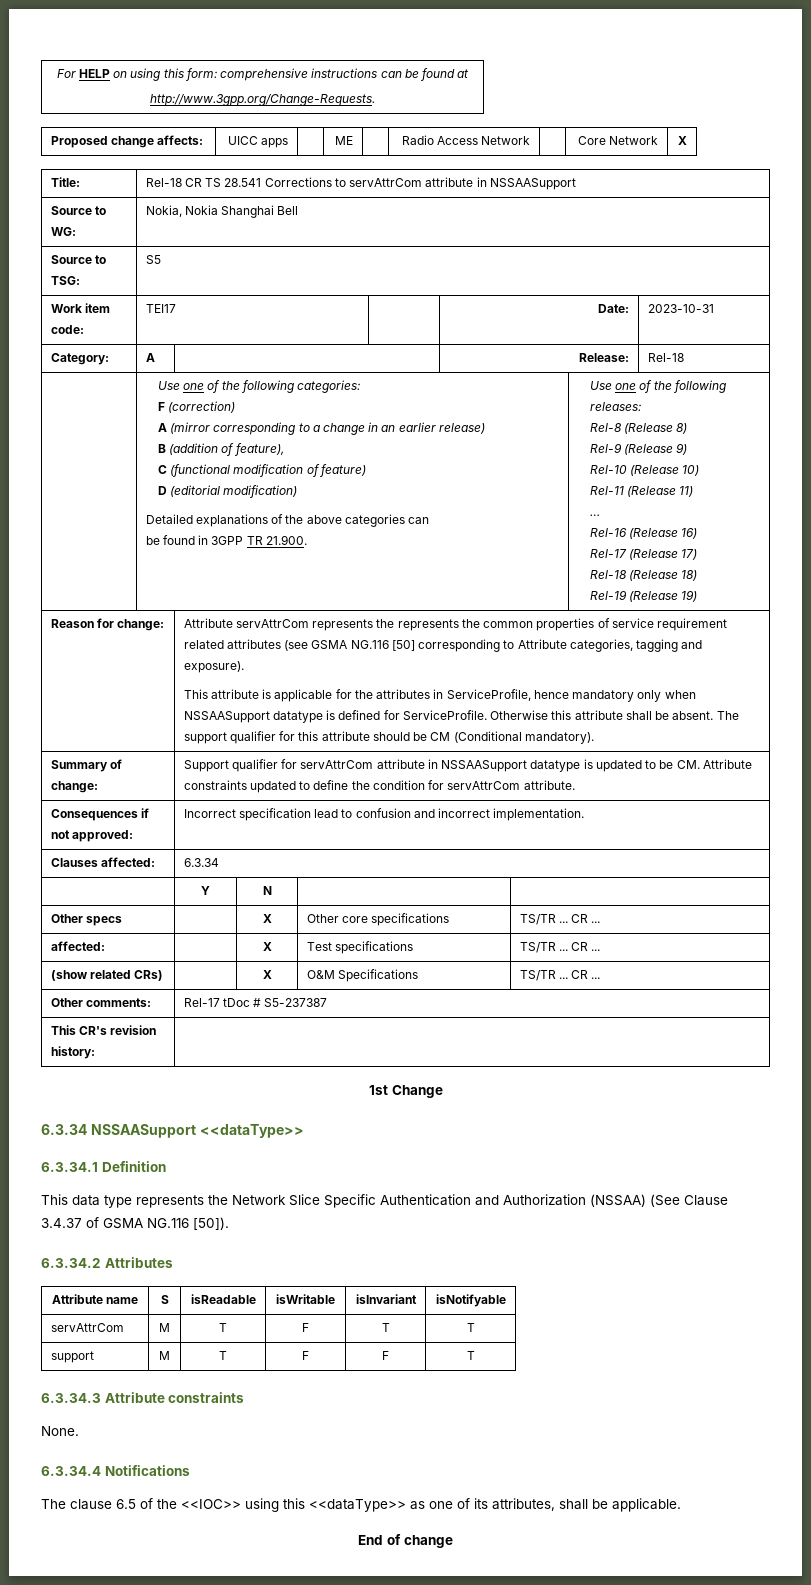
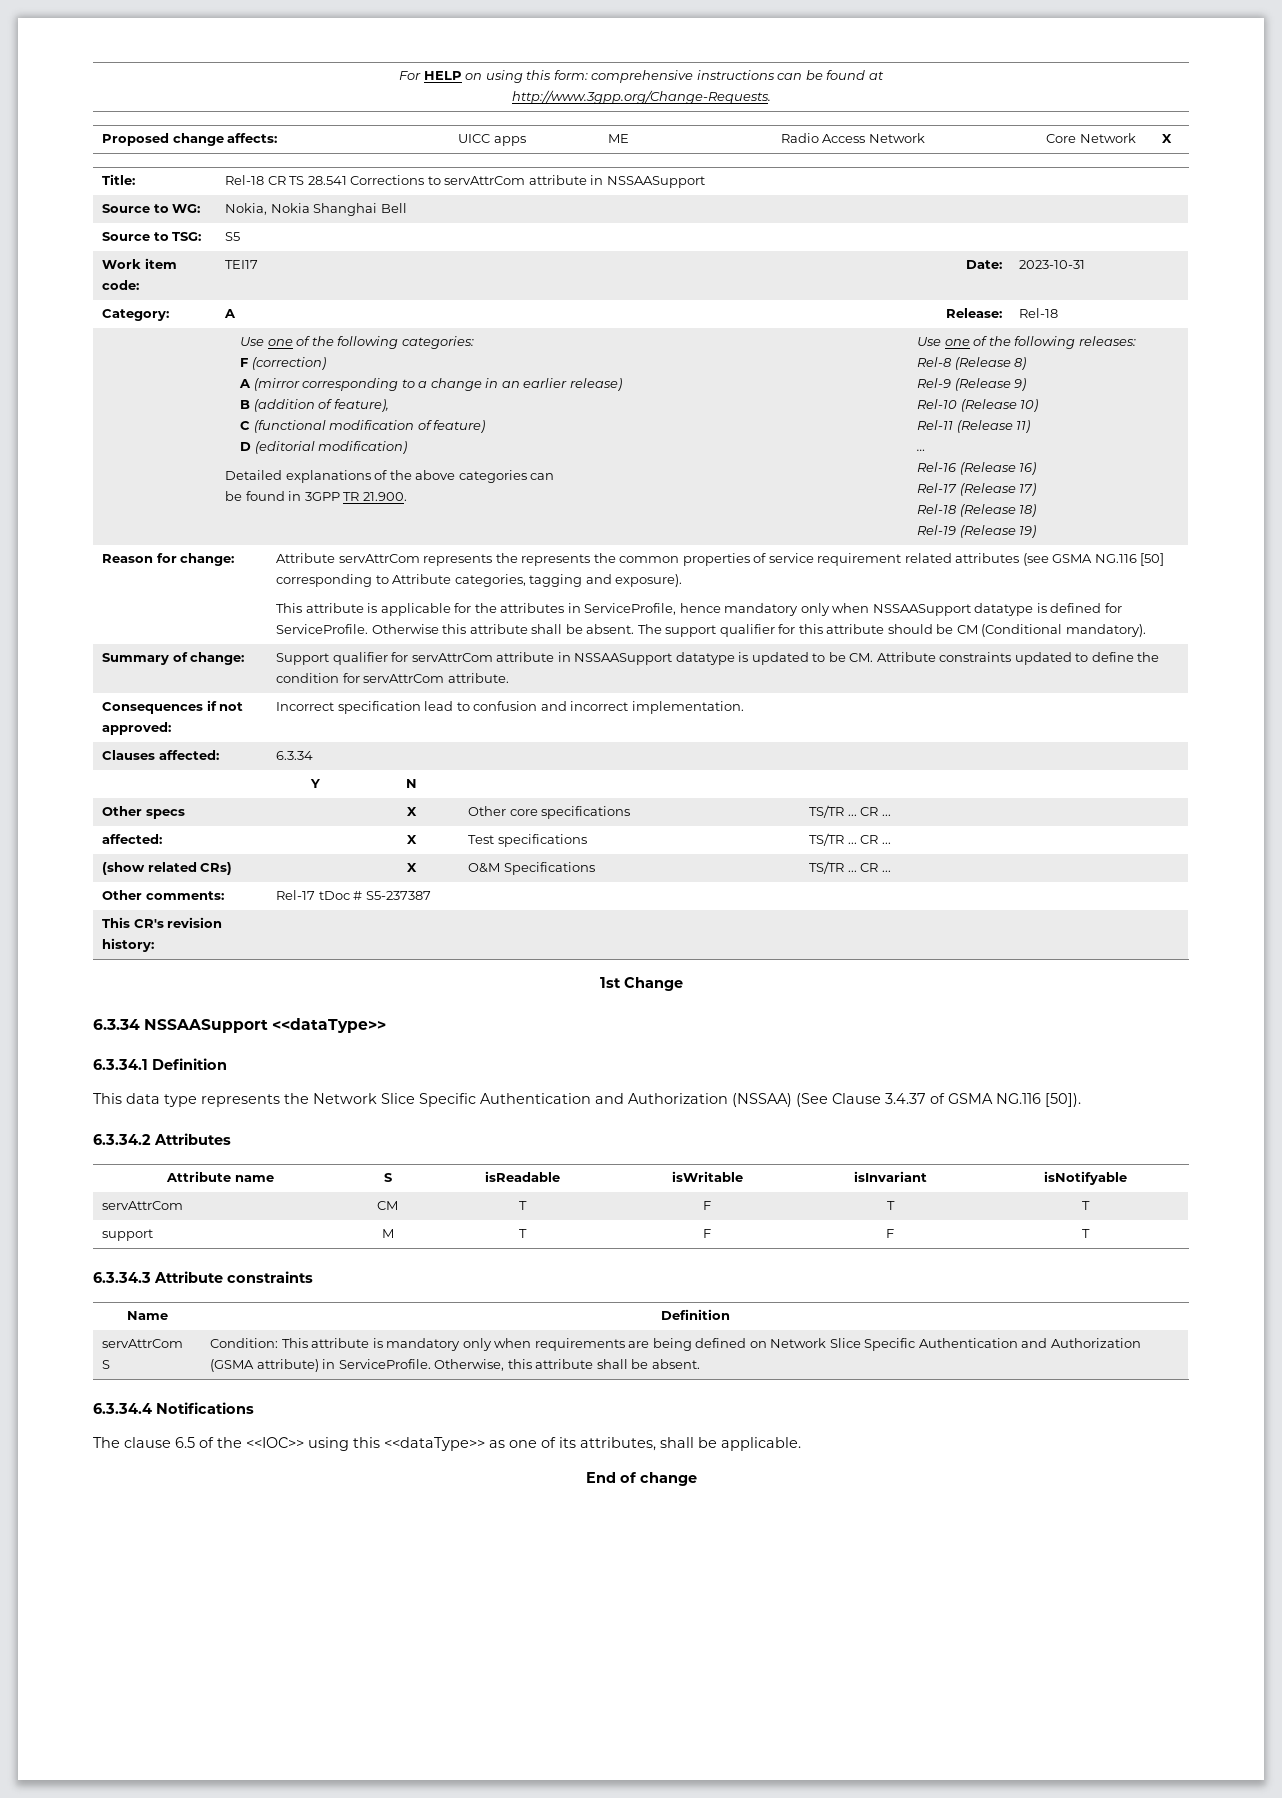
[159,1323,170,1332] M -> [377,1201,398,1210] CM
[41,1426,79,1436] // None. -> [127,1311,168,1320] [660,1309,730,1320] [102,1339,184,1348] [102,1360,111,1369] [210,1338,1141,1351] [210,1359,700,1372] // Name | Definition // servAttrCom S | Condition: This attribute is mandatory only when requirements are being defined on Network Slice Specific Authentication and Authorization (GSMA attribute) in ServiceProfile. Otherwise, this attribute shall be absent.

